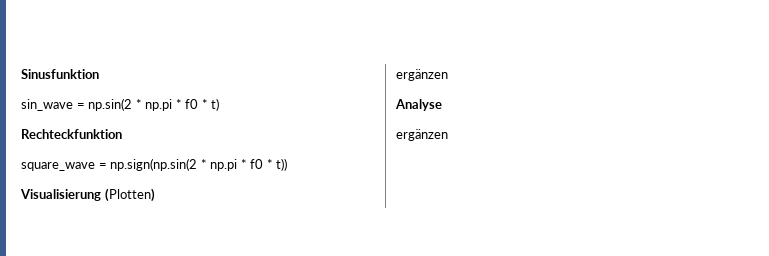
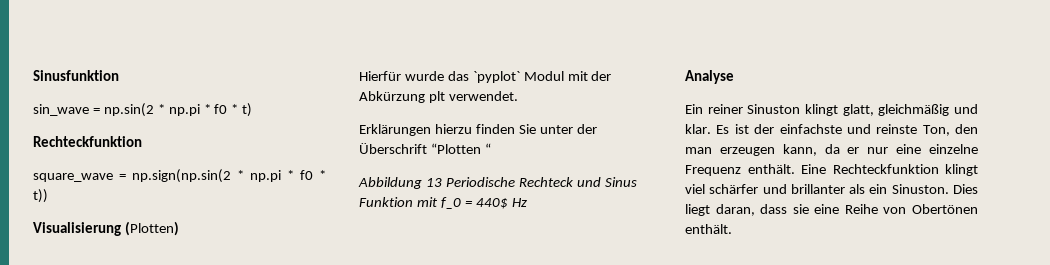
[396,69,448,81] [395,99,442,111] [396,129,448,141] ergänzen // Analyse // ergänzen -> [359,71,612,83] [359,91,518,103] [359,124,597,136] [359,143,491,154] [358,177,637,189] [359,197,527,209] [685,70,734,84] [685,104,978,116] [685,124,978,136] [685,144,978,156] [685,164,978,176] [685,184,978,194] [685,204,978,216] [685,224,732,234] Hierfür wurde das `pyplot` Modul mit der Abkürzung plt verwendet. // Erklärungen hierzu finden Sie unter der Überschrift “Plotten “ // Abbildung 13 Periodische Rechteck und Sinus Funktion mit f_0 = 440$ Hz // Analyse // Ein reiner Sinuston klingt glatt, gleichmäßig und klar. Es ist der einfachste und reinste Ton, den man erzeugen kann, da er nur eine einzelne Frequenz enthält. Eine Rechteckfunktion klingt viel schärfer und brillanter als ein Sinuston. Dies liegt daran, dass sie eine Reihe von Obertönen enthält.

